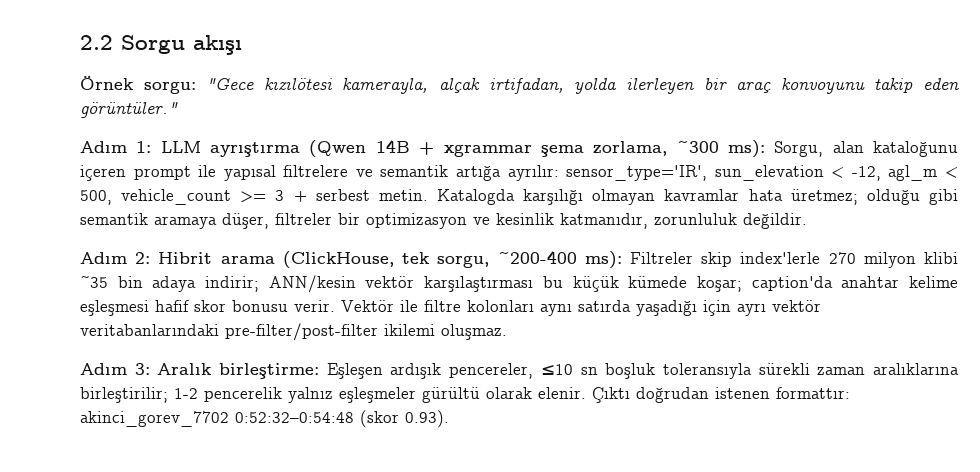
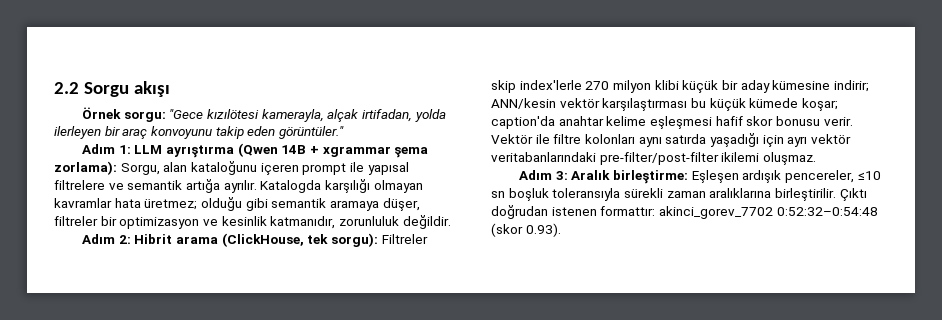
[593,140,765,158] zorlama, ~300 ms): -> [54,161,117,175] zorlama):
[507,165,958,181] [80,189,428,205] ayrılır: sensor_type='IR', sun_elevation < -12, agl_m < 500, vehicle_count >= 3 + serbest metin. -> [223,180,257,193] ayrılır.
[437,251,622,269] sorgu, ~200-400 ms): -> [330,233,378,247] sorgu):
[80,275,197,292] ~35 bin adaya -> [682,80,831,93] küçük bir aday kümesine
[80,387,586,403] birleştirilir; 1-2 pencerelik yalnız eşleşmeler gürültü olarak elenir. -> [774,188,836,201] birleştirilir.

